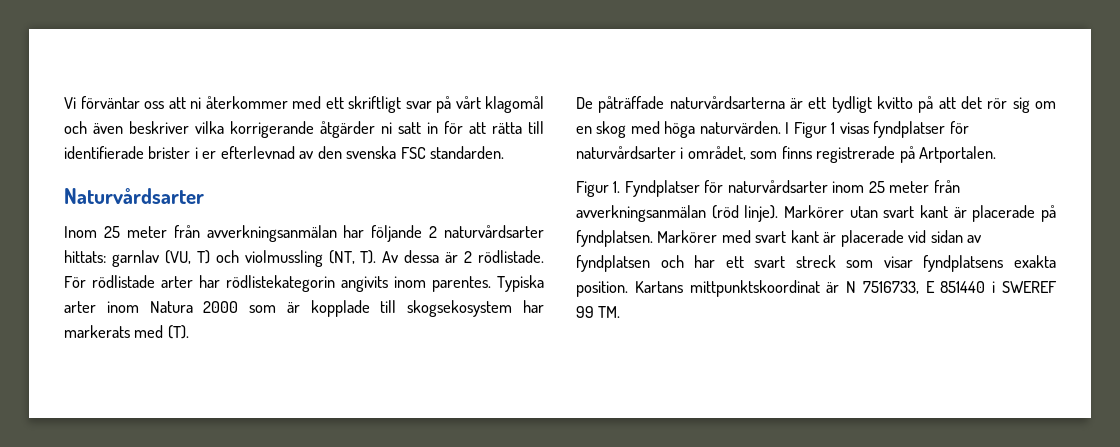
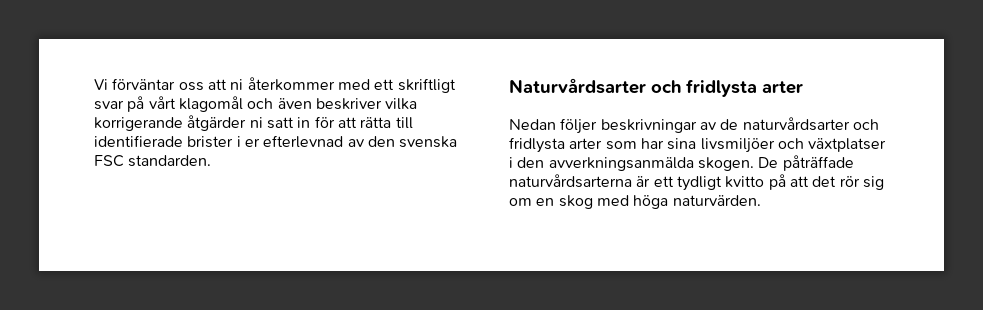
[64,225,544,242] [64,250,545,267] [64,275,545,292] [64,300,544,317] [64,325,189,339] // Inom 25 meter från avverkningsanmälan har följande 2 naturvårdsarter hittats: garnlav (VU, T) och violmussling (NT, T). Av dessa är 2 rödlistade. För rödlistade arter har rödlistekategorin angivits inom parentes. Typiska arter inom Natura 2000 som är kopplade till skogsekosystem har markerats med (T). // -> [651,79,803,97] [509,117,879,134] [509,137,887,153] [509,157,754,171] och fridlysta arter // Nedan följer beskrivningar av de naturvårdsarter och fridlysta arter som har sina livsmiljöer och växtplatser i den avverkningsanmälda skogen.
[785,121,969,138] [576,146,997,163] [576,180,960,197] [576,205,1056,222] [576,230,982,247] [576,255,1056,272] [576,280,1057,297] [576,306,621,318] I Figur 1 visas fyndplatser för naturvårdsarter i området, som finns registrerade på Artportalen. // Figur 1. Fyndplatser för naturvårdsarter inom 25 meter från avverkningsanmälan (röd linje). Markörer utan svart kant är placerade på fyndplatsen. Markörer med svart kant är placerade vid sidan av fyndplatsen och har ett svart streck som visar fyndplatsens exakta position. Kartans mittpunktskoordinat är N 7516733, E 851440 i SWEREF 99 TM. -> (761, 200) none

